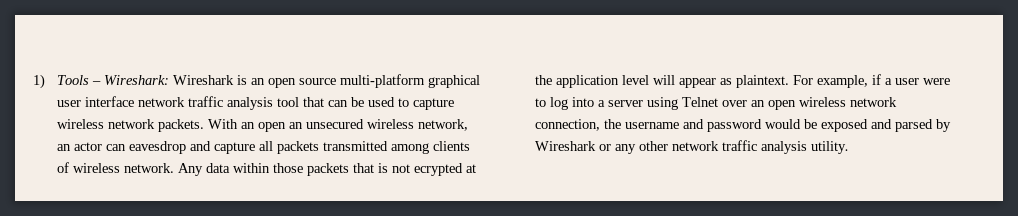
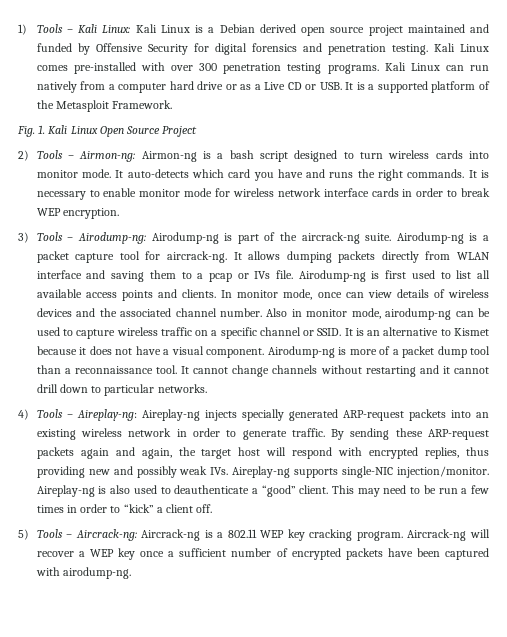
[103,74,480,88] [56,96,324,110] Wireshark: Wireshark is an open source multi-platform graphical user interface network traffic analysis tool that -> [78,24,490,36] [36,43,489,55] [36,62,489,74] [36,81,491,93] [36,100,173,112] [17,125,198,137] [18,150,489,162] [36,169,489,181] [36,188,490,200] [36,208,119,219] [18,232,490,244] [36,251,490,263] [36,270,490,282] [36,289,489,301] [36,308,452,320] Kali Linux: Kali Linux is a Debian derived open source project maintained and funded by Offensive Security for digital forensics and penetration testing. Kali Linux comes pre-installed with over 300 penetration testing programs. Kali Linux can run natively from a computer hard drive or as a Live CD or USB. It is a supported platform of the Metasploit Framework. // Fig. 1. Kali Linux Open Source Project // 2) Tools – Airmon-ng: Airmon-ng is a bash script designed to turn wireless cards into monitor mode. It auto-detects which card you have and runs the right commands. It is necessary to enable monitor mode for wireless network interface cards in order to break WEP encryption. // 3) Tools – Airodump-ng: Airodump-ng is part of the aircrack-ng suite. Airodump-ng is a packet capture tool for aircrack-ng. It allows dumping packets directly from WLAN interface and saving them to a pcap or IVs file. Airodump-ng is first used to list all available access points and clients. In monitor mode, once can view details of wireless devices and the associated channel number. Also in monitor mode, airodump-ng
[107,119,468,132] [56,141,470,154] [56,162,476,176] [534,74,950,88] [534,97,897,110] [534,119,951,132] [534,140,849,154] network packets. With an open an unsecured wireless network, an actor can eavesdrop and capture all packets transmitted among clients of wireless network. Any data within those packets that is not ecrypted at the application level will appear as plaintext. For example, if a user were to log into a server using Telnet over an open wireless network connection, the username and password would be exposed and parsed by Wireshark or any other network traffic analysis utility. -> [160,327,489,339] [36,346,491,358] [36,365,490,377] [36,384,207,396] [18,409,490,421] [36,428,489,440] [36,447,489,459] [36,466,489,478] [36,485,489,497] [36,504,213,513] [18,529,491,541] [36,548,489,560] [35,567,131,579] traffic on a specific channel or SSID. It is an alternative to Kismet because it does not have a visual component. Airodump-ng is more of a packet dump tool than a reconnaissance tool. It cannot change channels without restarting and it cannot drill down to particular networks. // 4) Tools – Aireplay-ng: Aireplay-ng injects specially generated ARP-request packets into an existing wireless network in order to generate traffic. By sending these ARP-request packets again and again, the target host will respond with encrypted replies, thus providing new and possibly weak IVs. Aireplay-ng supports single-NIC injection/monitor. Aireplay-ng is also used to deauthenticate a “good” client. This may need to be run a few times in order to “kick” a client off. // 5) Tools – Aircrack-ng: Aircrack-ng is a 802.11 WEP key cracking program. Aircrack-ng will recover a WEP key once a sufficient number of encrypted packets have been captured with airodump-ng.

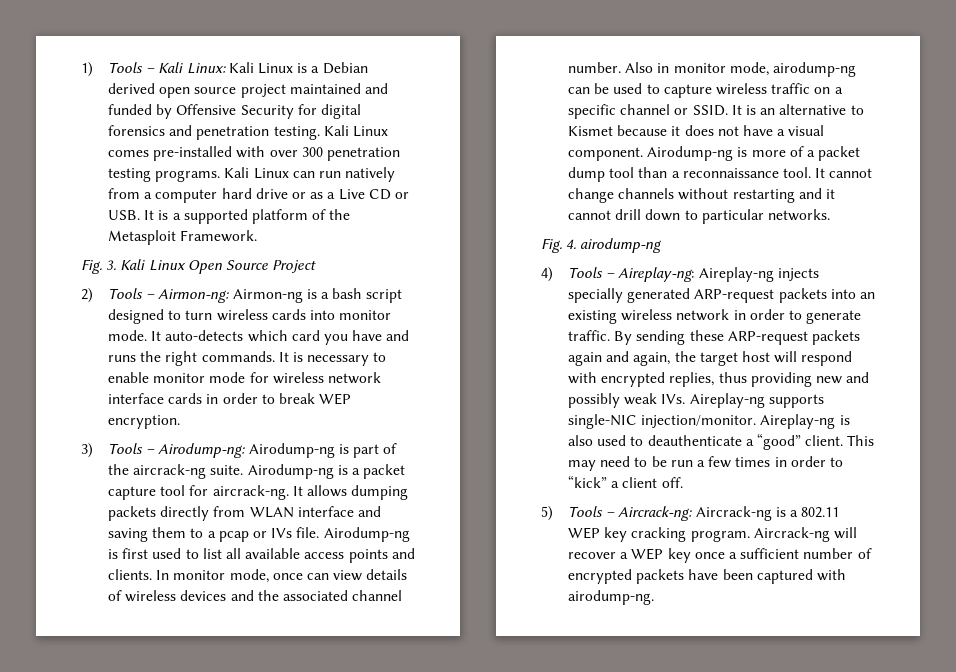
[38,125,46,134] 1. -> [106,260,117,270] 3.
(207, 388) none -> [541,238,662,253] // Fig. 4. airodump-ng

